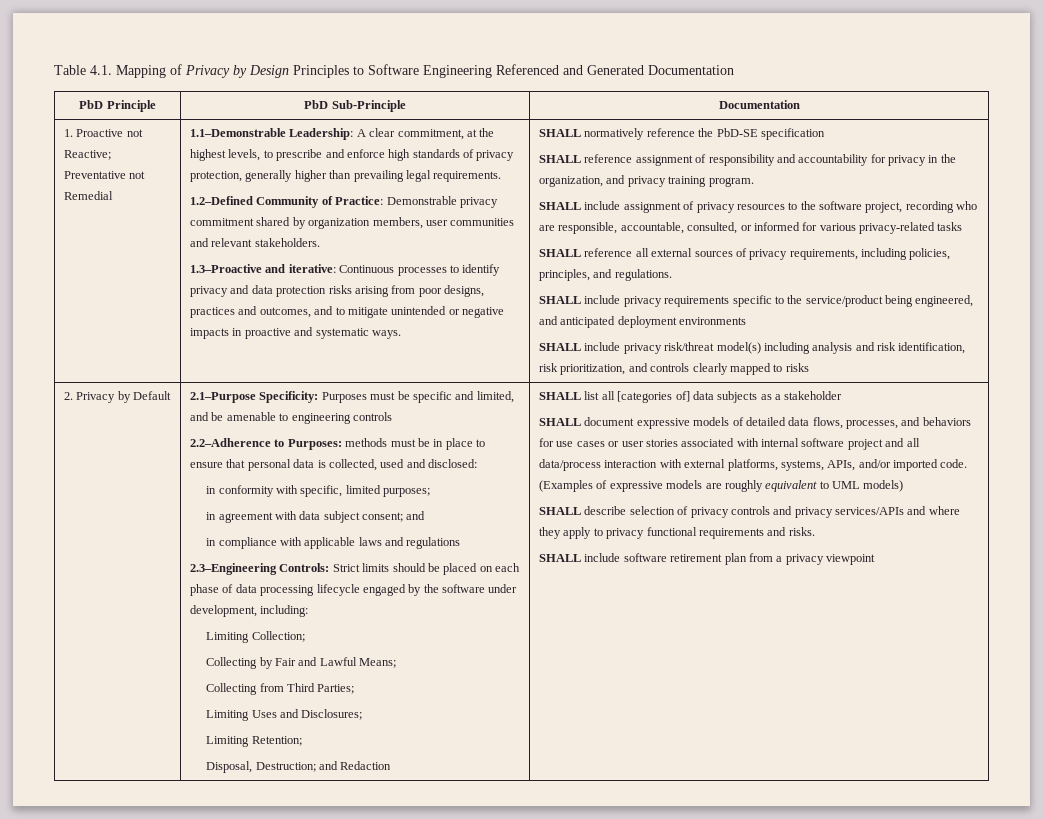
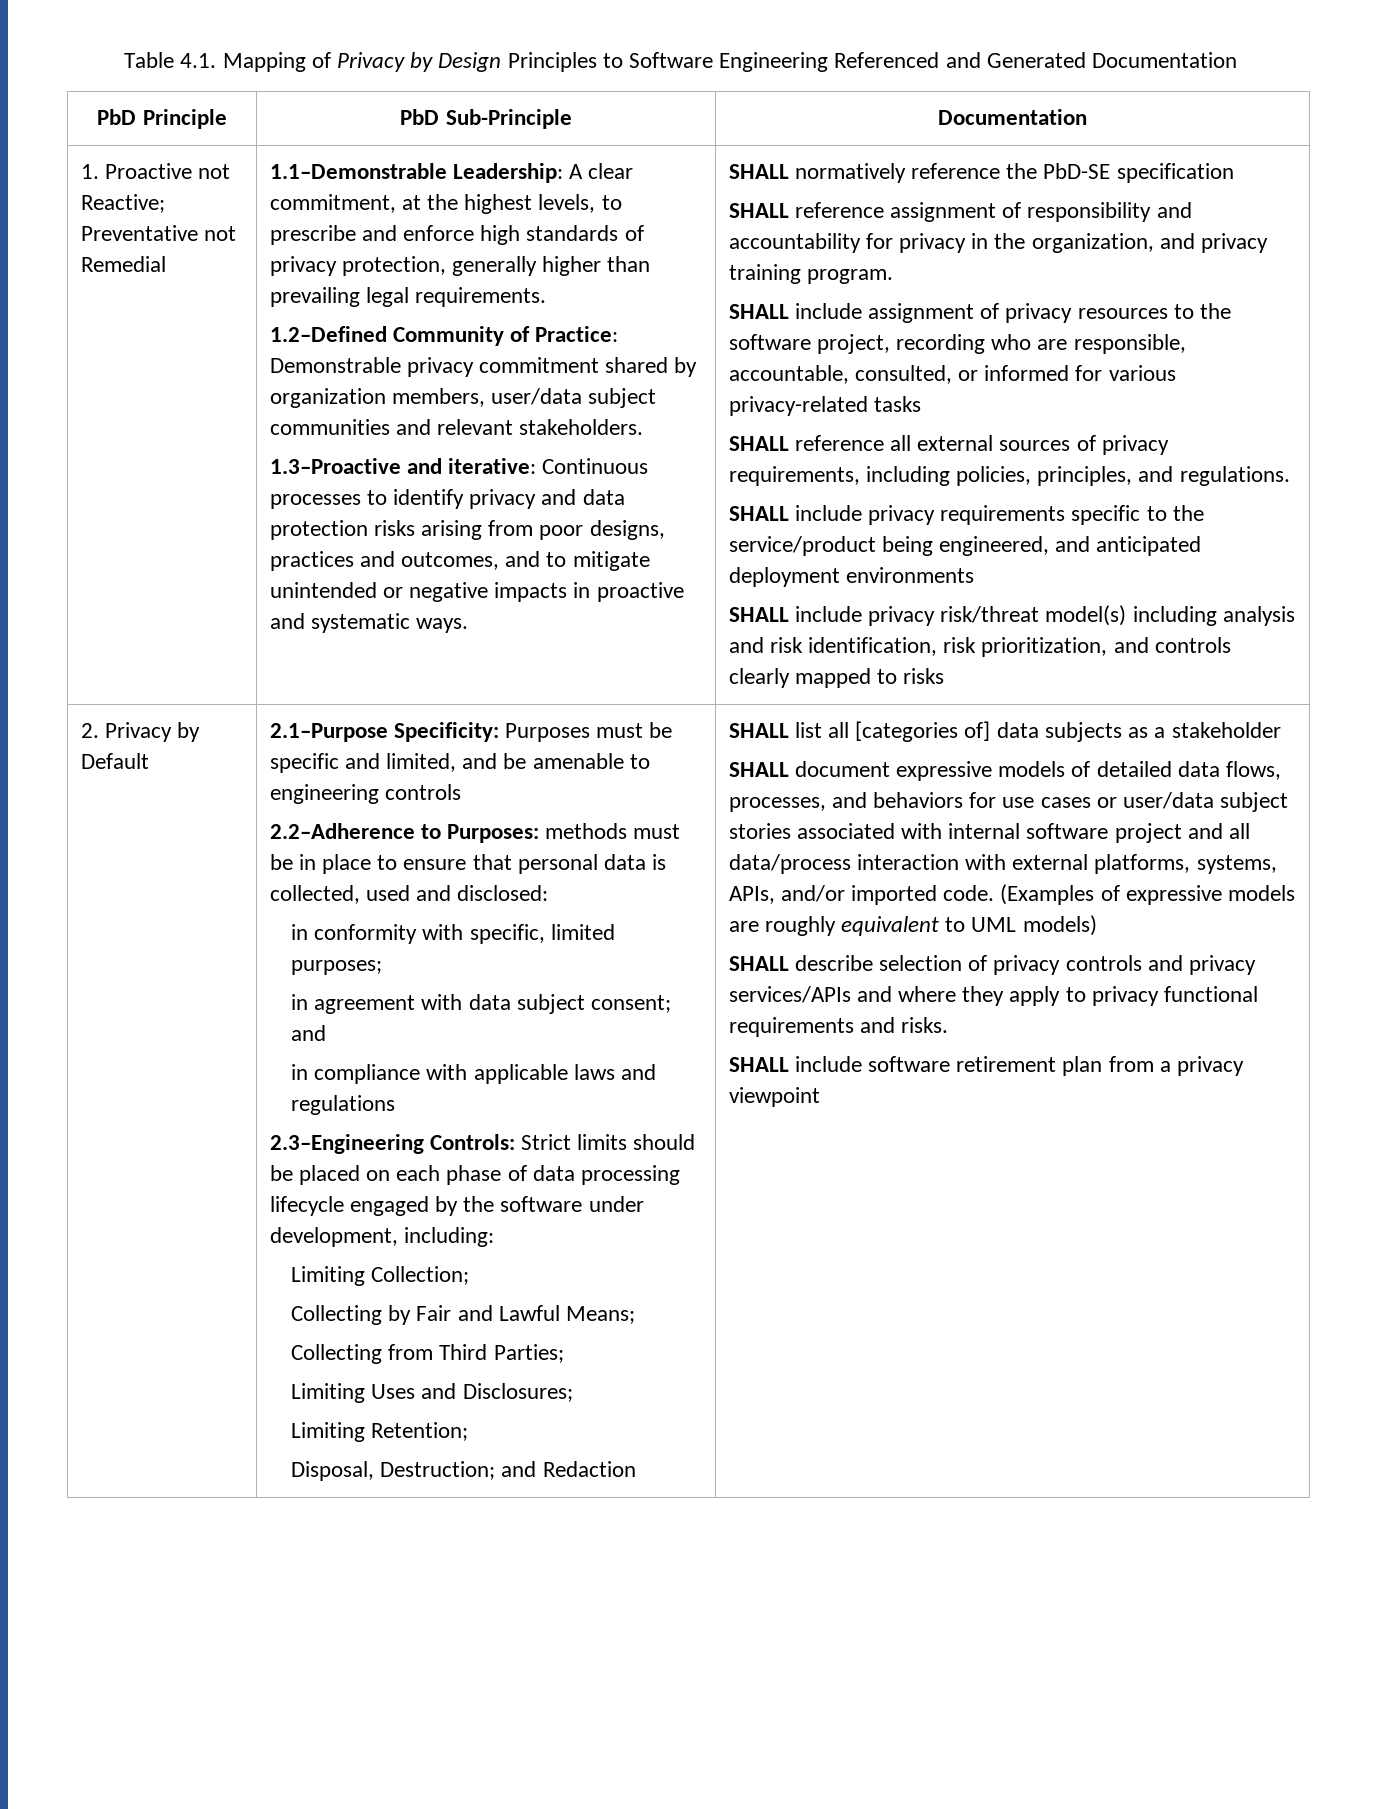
[425,220,448,226] user -> [491,388,657,408] user/data subject
[621,441,644,447] user -> [1123,792,1289,812] user/data subject

